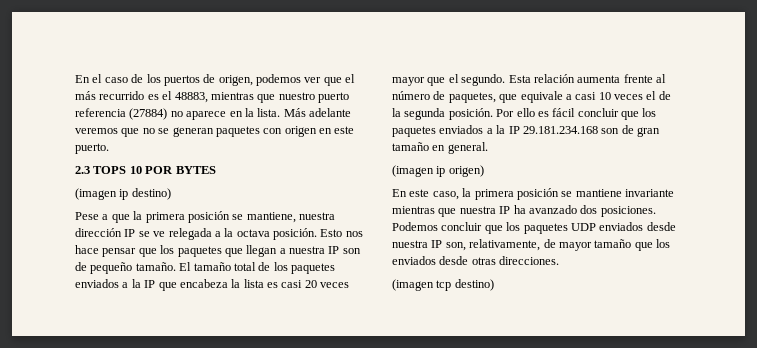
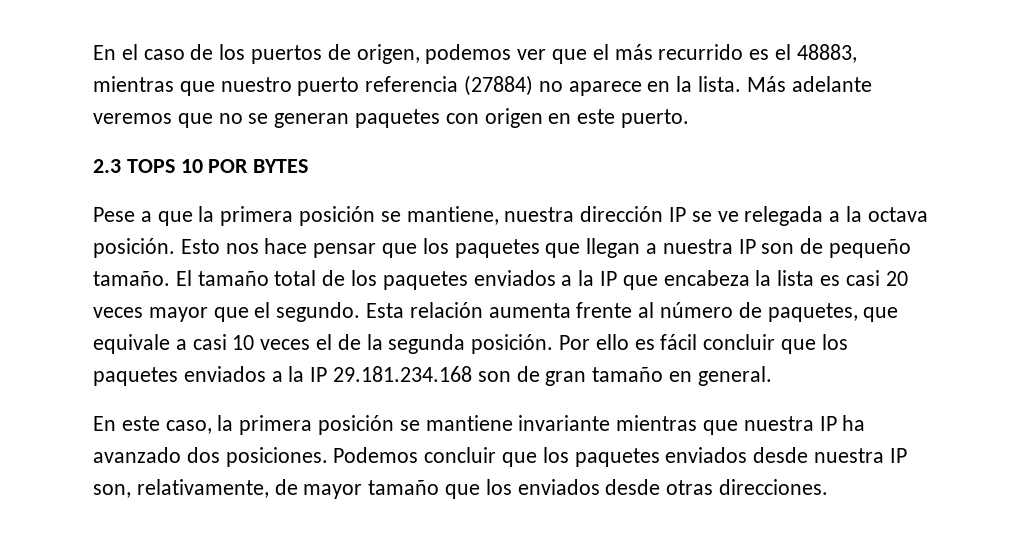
[75,188,171,200] // (imagen ip destino) -> (309, 166) none
[392,165,484,177] // (imagen ip origen) -> (772, 376) none
[570,223,596,231] UDP -> (660, 457) none
[392,279,494,291] // (imagen tcp destino) -> (829, 487) none

